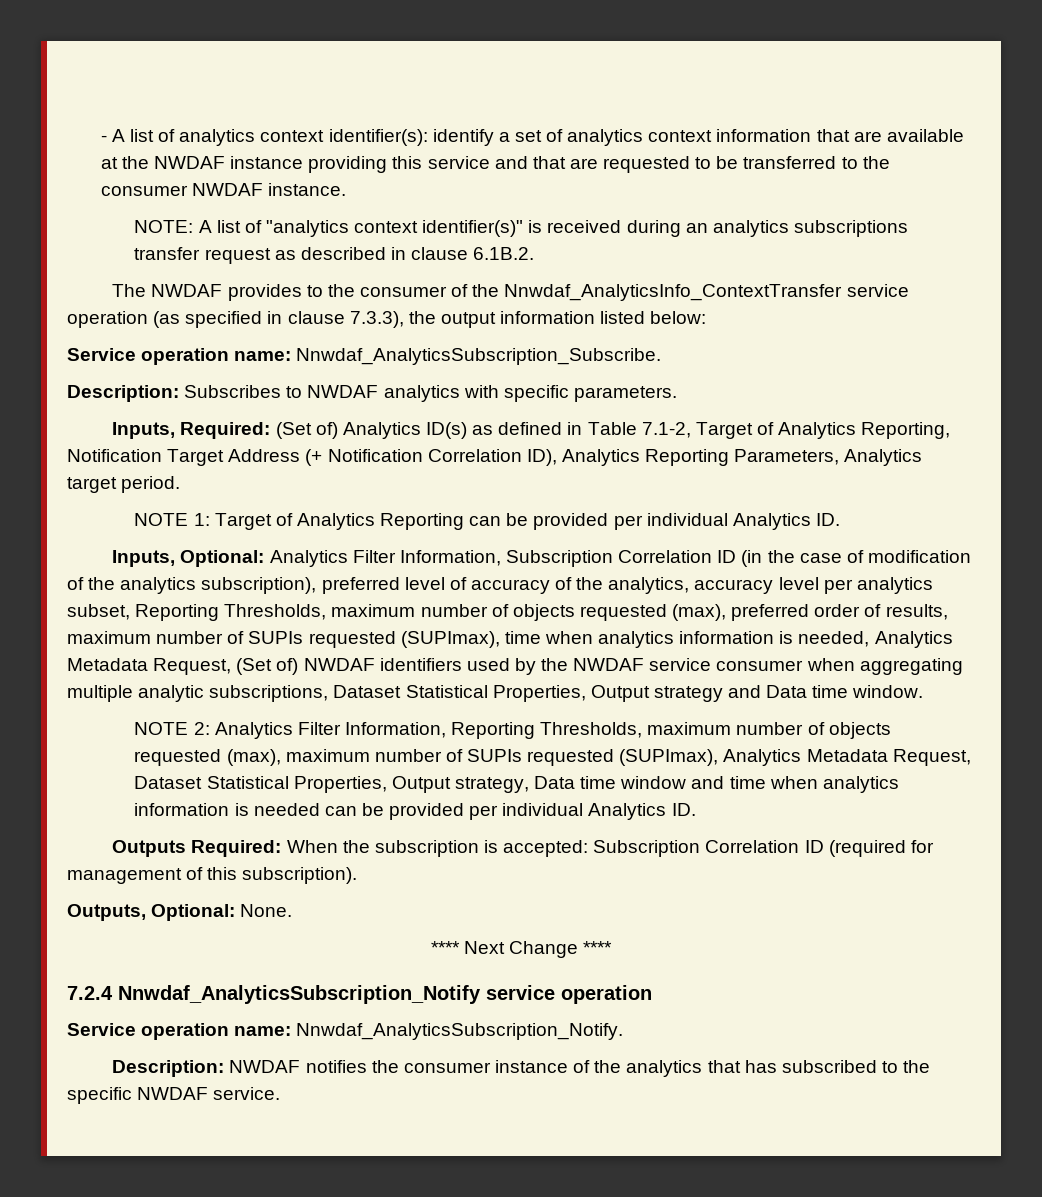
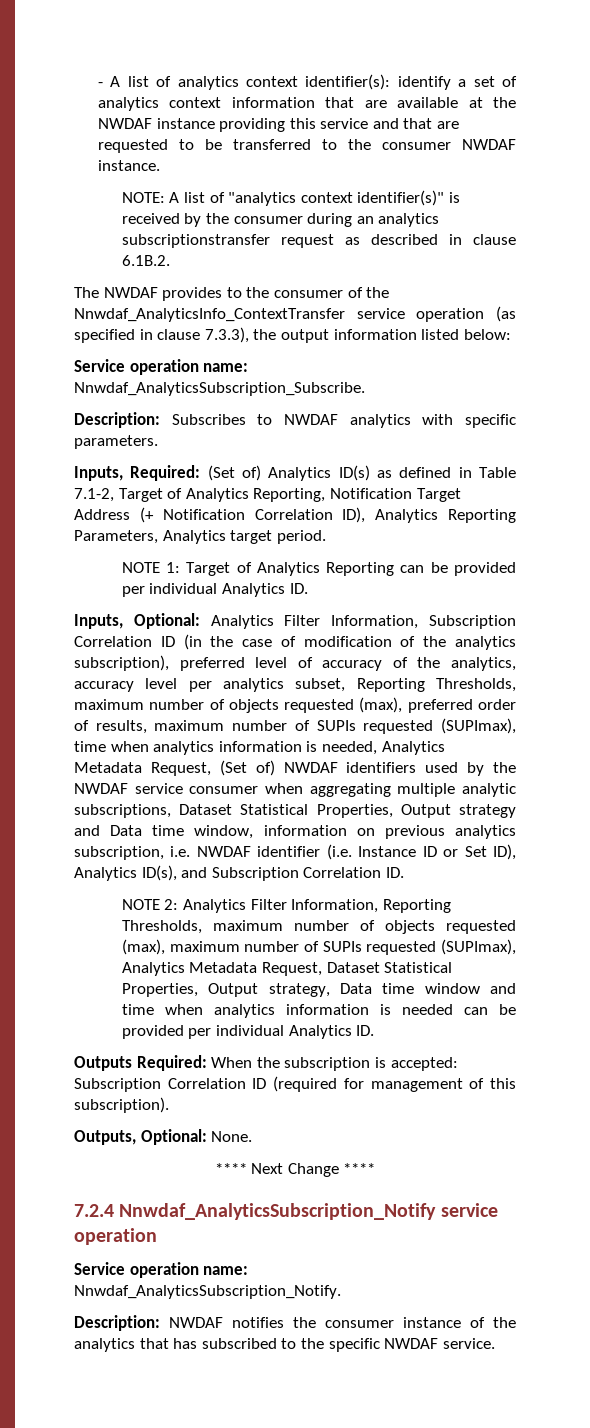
(622, 226) none -> [184,213,303,227] by the consumer
[793,220,908,237] [134,247,201,260] subscriptions transfer -> [121,234,270,248] subscriptionstransfer
[852,685,924,698] window. -> [194,825,516,839] [74,844,517,860] [74,865,404,881] window, information on previous analytics subscription, i.e. NWDAF identifier (i.e. Instance ID or Set ID), Analytics ID(s), and Subscription Correlation ID.

